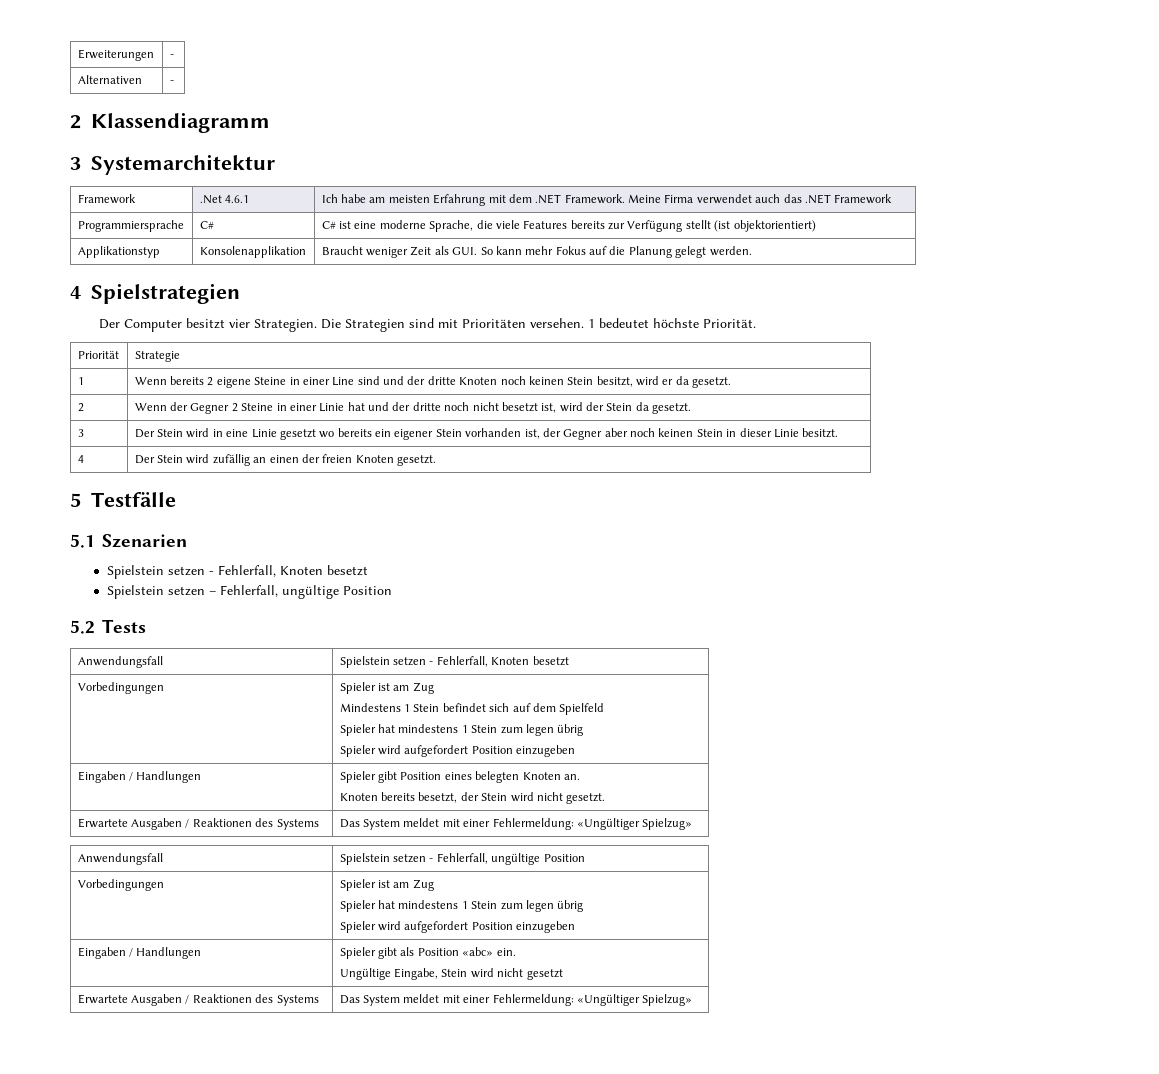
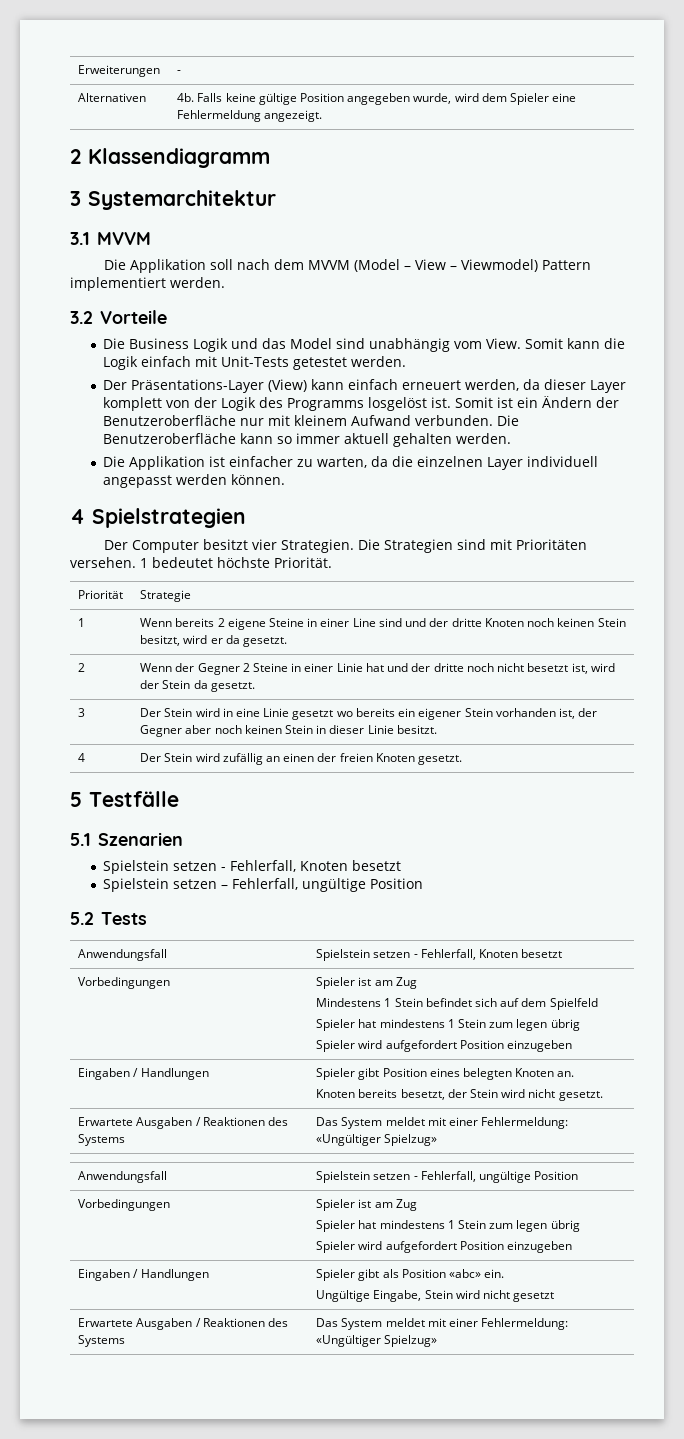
[169,80,174,84] [70,112,271,133] [70,154,276,175] [77,194,136,204] [199,195,250,204] [321,194,893,206] [77,220,184,232] [199,221,214,229] [321,220,816,232] [77,246,160,258] [199,246,306,258] [321,246,752,258] - // 2 Klassendiagramm // 3 Systemarchitektur // Framework | .Net 4.6.1 | Ich habe am meisten Erfahrung mit dem .NET Framework. Meine Firma verwendet auch das .NET Framework // Programmiersprache | C# | C# ist eine moderne Sprache, die viele Features bereits zur Verfügung stellt (ist objektorientiert) // Applikationstyp | Konsolenapplikation | Braucht weniger Zeit als GUI. So kann mehr Fokus auf die Planung gelegt werden. -> [177,93,577,105] [177,110,323,122] [70,148,270,168] [70,190,276,210] [70,232,151,245] [103,259,591,273] [70,277,225,291] [70,310,167,324] [102,338,625,352] [102,356,406,370] [102,379,626,393] [102,396,619,411] [102,415,519,426] [102,433,511,447] [102,456,598,470] [102,474,285,488] 4b. Falls keine gültige Position angegeben wurde, wird dem Spieler eine Fehlermeldung angezeigt. // 2 Klassendiagramm // 3 Systemarchitektur // 3.1 MVVM // Die Applikation soll nach dem MVVM (Model – View – Viewmodel) Pattern implementiert werden. // 3.2 Vorteile // Die Business Logik und das Model sind unabhängig vom View. Somit kann die Logik einfach mit Unit-Tests getestet werden. // Der Präsentations-Layer (View) kann einfach erneuert werden, da dieser Layer komplett von der Logik des Programms losgelöst ist. Somit ist ein Ändern der Benutzeroberfläche nur mit kleinem Aufwand verbunden. Die Benutzeroberfläche kann so immer aktuell gehalten werden. // Die Applikation ist einfacher zu warten, da die einzelnen Layer individuell angepasst werden können.

